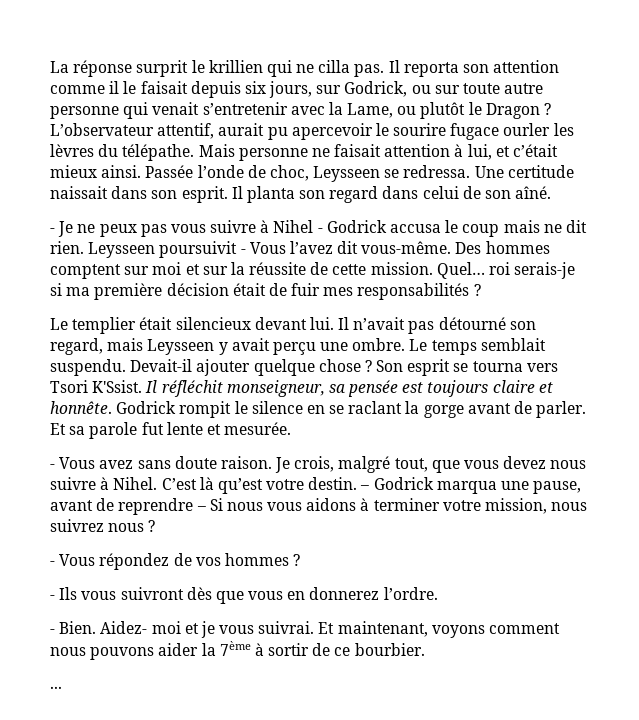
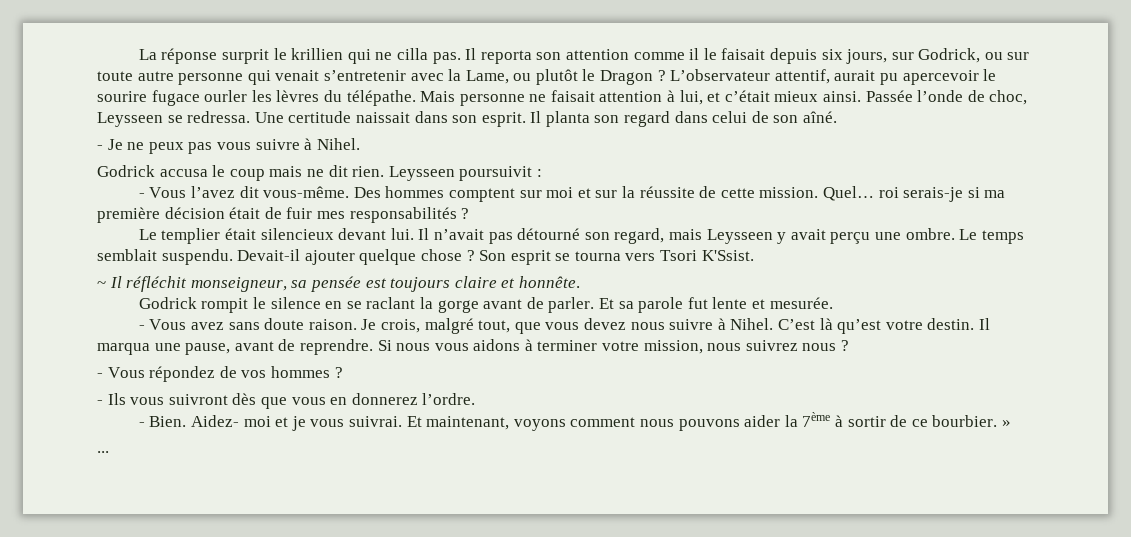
[273,220,323,233] Nihel - -> [316,138,360,150] Nihel. //
(238, 249) none -> [536,169,542,177] : //
(143, 386) none -> [97,281,106,288] // ~
(112, 407) none -> (580, 282) //
[360,477,434,490] – Godrick -> [978,318,990,330] Il
[118,498,206,515] reprendre – -> [299,339,373,355] reprendre.
(425, 649) none -> [1001,420,1011,427] »

